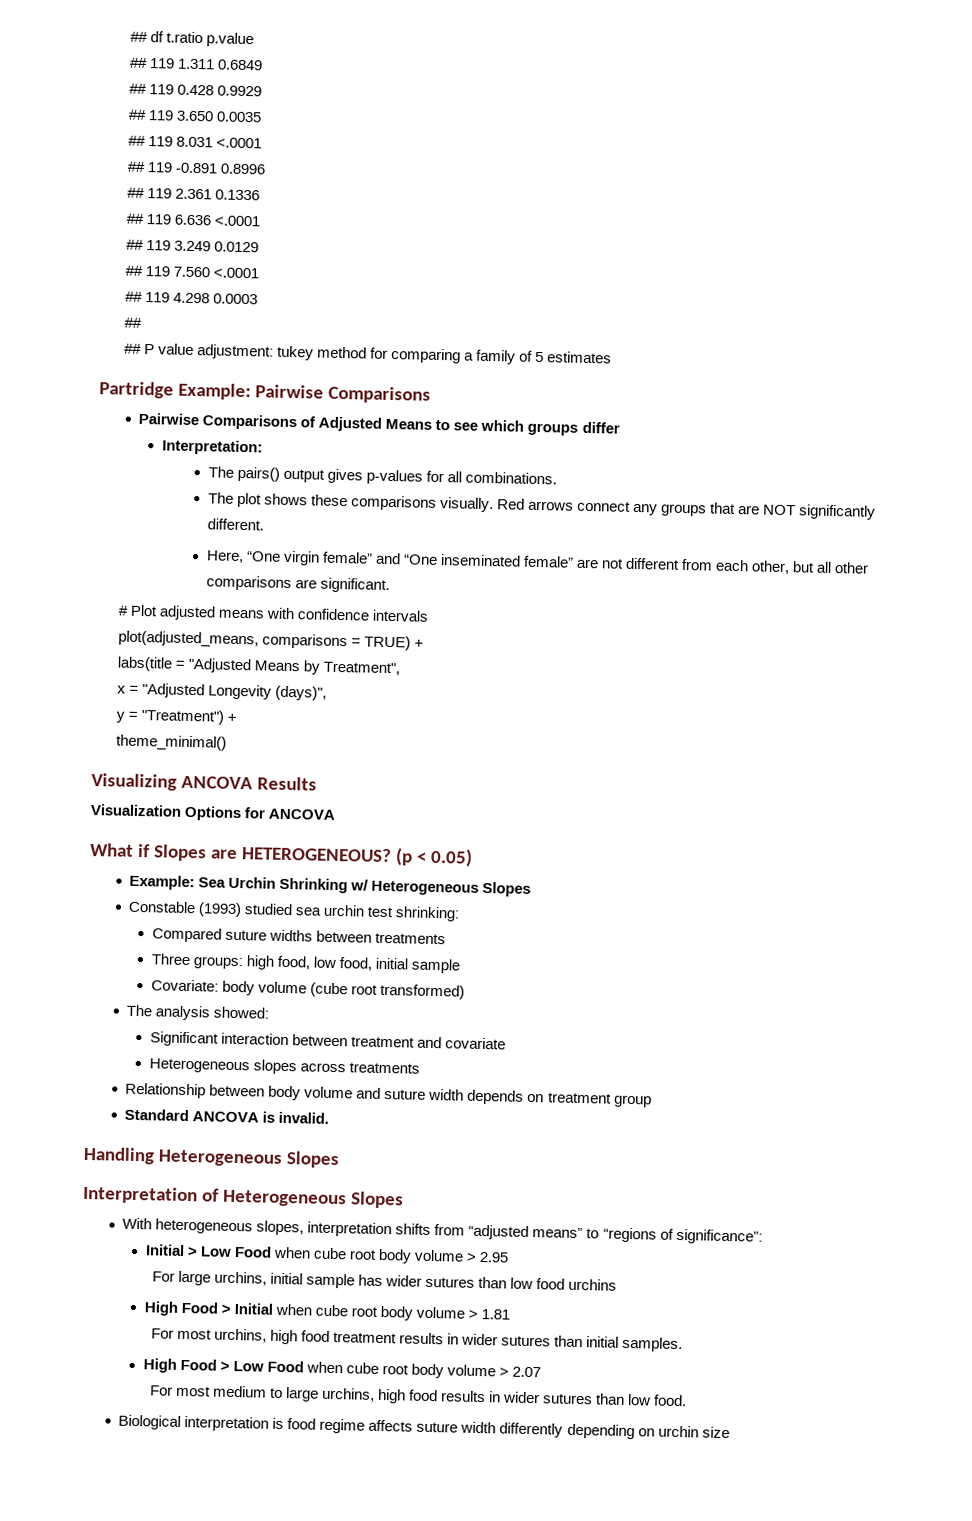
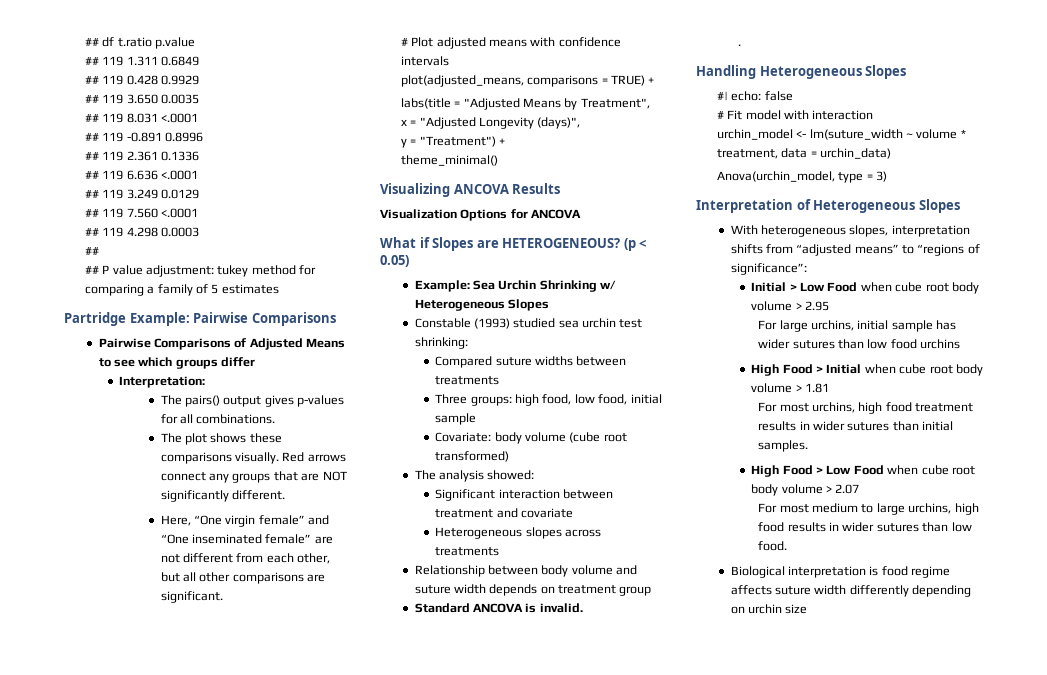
(330, 1117) none -> [737,44,741,46] // .
(340, 1160) none -> [716,91,793,101] [716,110,874,120] [716,129,966,140] [716,148,891,159] [716,171,887,183] // #| echo: false // # Fit model with interaction // urchin_model <- lm(suture_width ~ volume * treatment, data = urchin_data) // Anova(urchin_model, type = 3)

